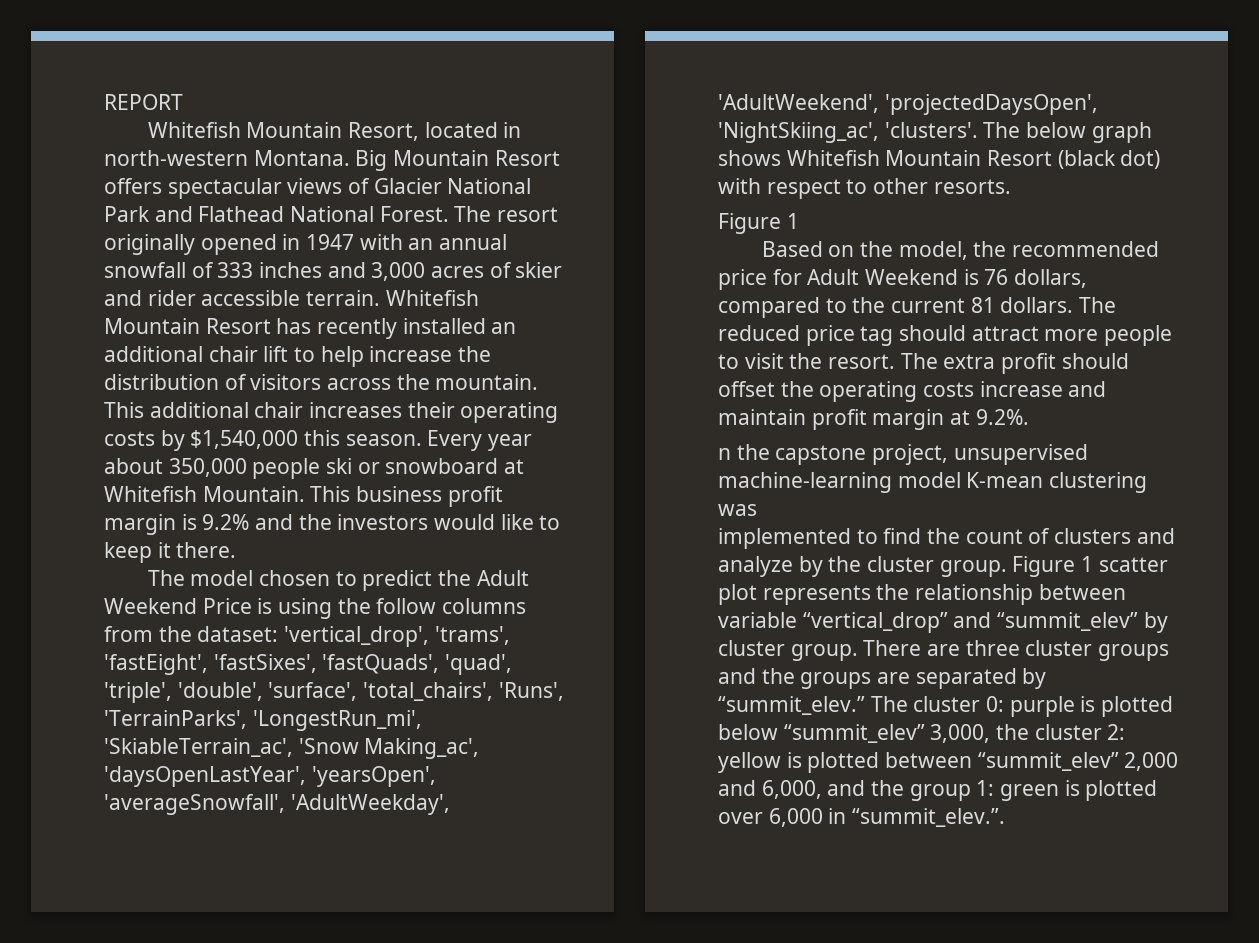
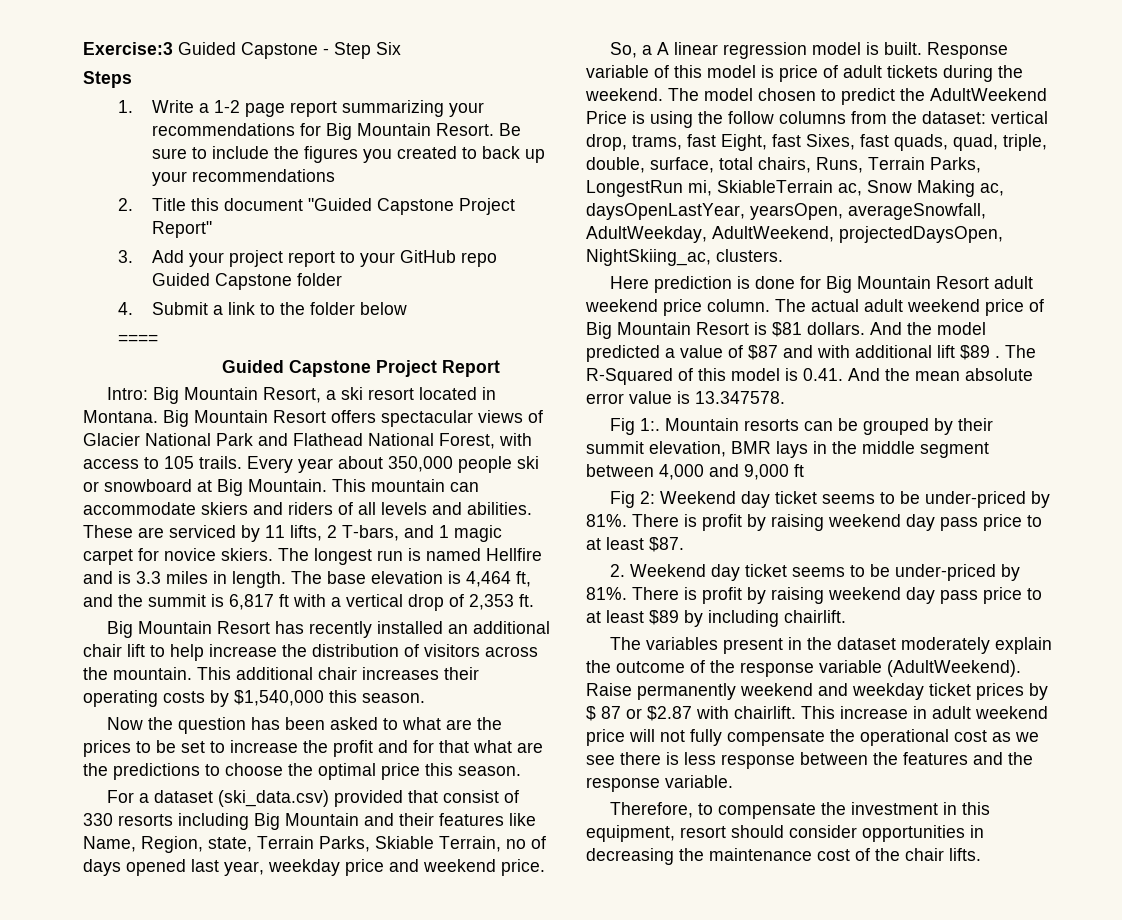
[104,94,183,110] [147,122,419,141] REPORT // Whitefish Mountain Resort, -> [83,42,401,59] [83,71,132,88] [117,100,485,117] [152,123,522,140] [152,146,546,163] [152,169,336,186] [117,198,516,215] [152,221,213,238] [117,250,498,267] [152,273,343,290] [117,302,408,315] [117,334,158,344] [221,360,500,377] [107,387,415,404] Exercise:3 Guided Capstone - Step Six // Steps // 1. Write a 1-2 page report summarizing your recommendations for Big Mountain Resort. Be sure to include the figures you created to back up your recommendations // 2. Title this document "Guided Capstone Project Report" // 3. Add your project report to your GitHub repo Guided Capstone folder // 4. Submit a link to the folder below // ==== // Guided Capstone Project Report // Intro: Big Mountain Resort, a ski resort
[104,150,248,166] north-western -> (497, 393) none
[379,206,559,222] [104,234,508,255] [104,262,563,281] [104,290,479,306] Forest. The resort originally opened in 1947 with an annual snowfall of 333 inches and 3,000 acres of skier and rider accessible terrain. Whitefish -> [439,433,532,449] [83,456,539,473] [83,479,479,496] [83,502,532,515] [83,525,502,542] [83,548,542,565] [83,571,531,588] [83,594,534,611] [107,621,134,638] Forest, with access to 105 trails. Every year about 350,000 people ski or snowboard at Big Mountain. This mountain can accommodate skiers and riders of all levels and abilities. These are serviced by 11 lifts, 2 T-bars, and 1 magic carpet for novice skiers. The longest run is named Hellfire and is 3.3 miles in length. The base elevation is 4,464 ft, and the summit is 6,817 ft with a vertical drop of 2,353 ft. // Big
[427,430,533,451] [104,458,525,479] [104,486,503,507] [104,514,561,535] [104,542,237,563] Every year about 350,000 people ski or snowboard at Whitefish Mountain. This business profit margin is 9.2% and the investors would like to keep it there. // -> [107,717,503,734] [83,740,543,757] [83,763,521,780] [107,790,520,807] [83,813,536,830] [83,836,546,853] [83,859,545,876] [610,42,1009,59] [586,65,1023,82] [585,88,663,101] // Now the question has been asked to what are the prices to be set to increase the profit and for that what are the predictions to choose the optimal price this season. // For a dataset (ski_data.csv) provided that consist of 330 resorts including Big Mountain and their features like Name, Region, state, Terrain Parks, Skiable Terrain, no of days opened last year, weekday price and weekend price. // So, a A linear regression model is built. Response variable of this model is price of adult tickets during the weekend.
[476,570,529,586] [104,598,197,614] Adult Weekend -> [930,88,1047,101] AdultWeekend
[284,626,510,647] [104,654,513,675] [104,682,564,703] [104,710,422,731] [104,738,480,759] [104,766,436,787] [104,794,450,815] [718,94,1098,115] [718,122,1152,143] [718,150,1161,169] [718,178,1011,199] [718,213,799,234] [761,241,1160,260] [718,269,1088,290] [718,297,1117,318] [718,325,1173,346] [718,353,1129,374] [718,381,1107,402] [718,409,1029,430] [718,444,1088,465] [718,472,1148,493] [718,504,757,516] [718,528,1175,549] [718,556,1168,577] [718,584,1126,605] [718,612,1168,633] [718,640,1170,661] [718,668,1047,689] [718,696,1174,717] [718,724,1126,743] [718,752,1179,773] [718,780,1158,801] [718,808,1006,827] 'vertical_drop', 'trams', 'fastEight', 'fastSixes', 'fastQuads', 'quad', 'triple', 'double', 'surface', 'total_chairs', 'Runs', 'TerrainParks', 'LongestRun_mi', 'SkiableTerrain_ac', 'Snow Making_ac', 'daysOpenLastYear', 'yearsOpen', 'averageSnowfall', 'AdultWeekday', 'AdultWeekend', 'projectedDaysOpen', 'NightSkiing_ac', 'clusters'. The below graph shows Whitefish Mountain Resort (black dot) with respect to other resorts. // Figure 1 // Based on the model, the recommended price for Adult Weekend is 76 dollars, compared to the current 81 dollars. The reduced price tag should attract more people to visit the resort. The extra profit should offset the operating costs increase and maintain profit margin at 9.2%. // n the capstone project, unsupervised machine-learning model K-mean clustering was // implemented to find the count of clusters and analyze by the cluster group. Figure 1 scatter plot represents the relationship between variable “vertical_drop” and “summit_elev” by cluster group. There are three cluster groups and the groups are separated by “summit_elev.” The cluster 0: purple is plotted below “summit_elev” 3,000, the cluster 2: yellow is plotted between “summit_elev” 2,000 and 6,000, and the group 1: green is plotted over 6,000 in “summit_elev.”. -> [991,111,1048,124] [586,134,1047,151] [586,157,981,173] [586,180,1004,197] [586,203,986,220] [586,226,1003,243] [586,249,783,266] [610,276,1034,293] [585,299,1044,316] [586,322,986,339] [586,345,1036,362] [586,368,1033,385] [586,391,785,404] [610,418,994,435] [586,441,989,458] [586,464,804,480] [610,491,1051,508] [586,514,1042,531] [586,537,684,552] [610,564,1021,581] [586,587,1042,604] [586,610,846,627] [610,637,1053,654] [586,660,1021,677] [586,683,1048,700] [586,706,1048,721] [586,729,1039,746] [586,752,1033,769] [586,775,733,792] [610,802,991,819] [586,825,984,842] [586,848,981,865] vertical drop, trams, fast Eight, fast Sixes, fast quads, quad, triple, double, surface, total chairs, Runs, Terrain Parks, LongestRun mi, SkiableTerrain ac, Snow Making ac, daysOpenLastYear, yearsOpen, averageSnowfall, AdultWeekday, AdultWeekend, projectedDaysOpen, NightSkiing_ac, clusters. // Here prediction is done for Big Mountain Resort adult weekend price column. The actual adult weekend price of Big Mountain Resort is $81 dollars. And the model predicted a value of $87 and with additional lift $89 . The R-Squared of this model is 0.41. And the mean absolute error value is 13.347578. // Fig 1:. Mountain resorts can be grouped by their summit elevation, BMR lays in the middle segment between 4,000 and 9,000 ft // Fig 2: Weekend day ticket seems to be under-priced by 81%. There is profit by raising weekend day pass price to at least $87. // 2. Weekend day ticket seems to be under-priced by 81%. There is profit by raising weekend day pass price to at least $89 by including chairlift. // The variables present in the dataset moderately explain the outcome of the response variable (AdultWeekend). Raise permanently weekend and weekday ticket prices by $ 87 or $2.87 with chairlift. This increase in adult weekend price will not fully compensate the operational cost as we see there is less response between the features and the response variable. // Therefore, to compensate the investment in this equipment, resort should consider opportunities in decreasing the maintenance cost of the chair lifts.

